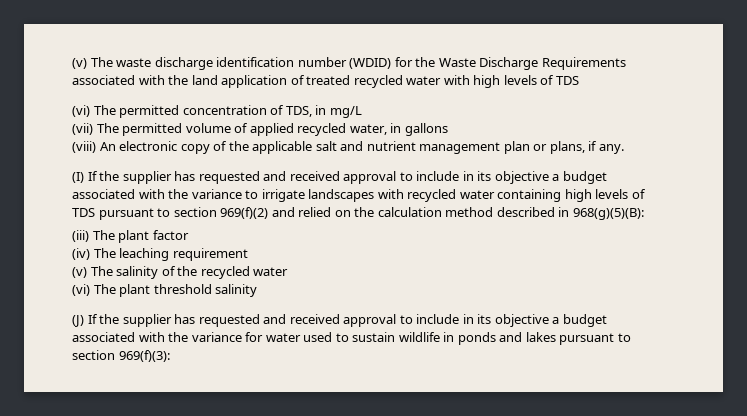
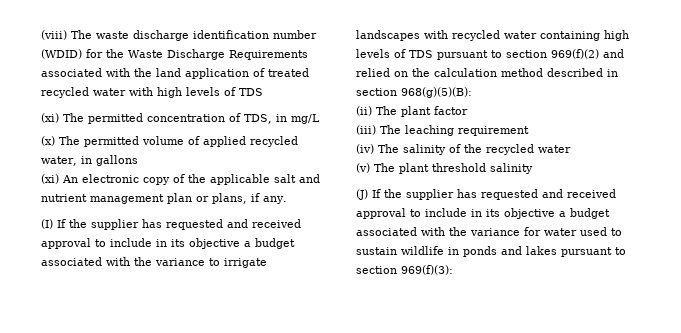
[72,58,87,69] (v) -> [41,30,67,40] (viii)
[72,105,90,117] (vi) -> [41,113,59,123] (xi)
[72,123,93,135] (vii) -> [41,136,55,146] (x)
[72,141,96,153] (viii) -> [41,174,59,184] (xi)
(570, 212) none -> [356,88,397,96] section
[72,230,89,242] (iii) -> [356,106,372,116] (ii)
[72,248,90,260] (iv) -> [356,125,376,135] (iii)
[72,267,87,278] (v) -> [356,144,374,154] (iv)
[72,284,90,296] (vi) -> [356,163,370,173] (v)

